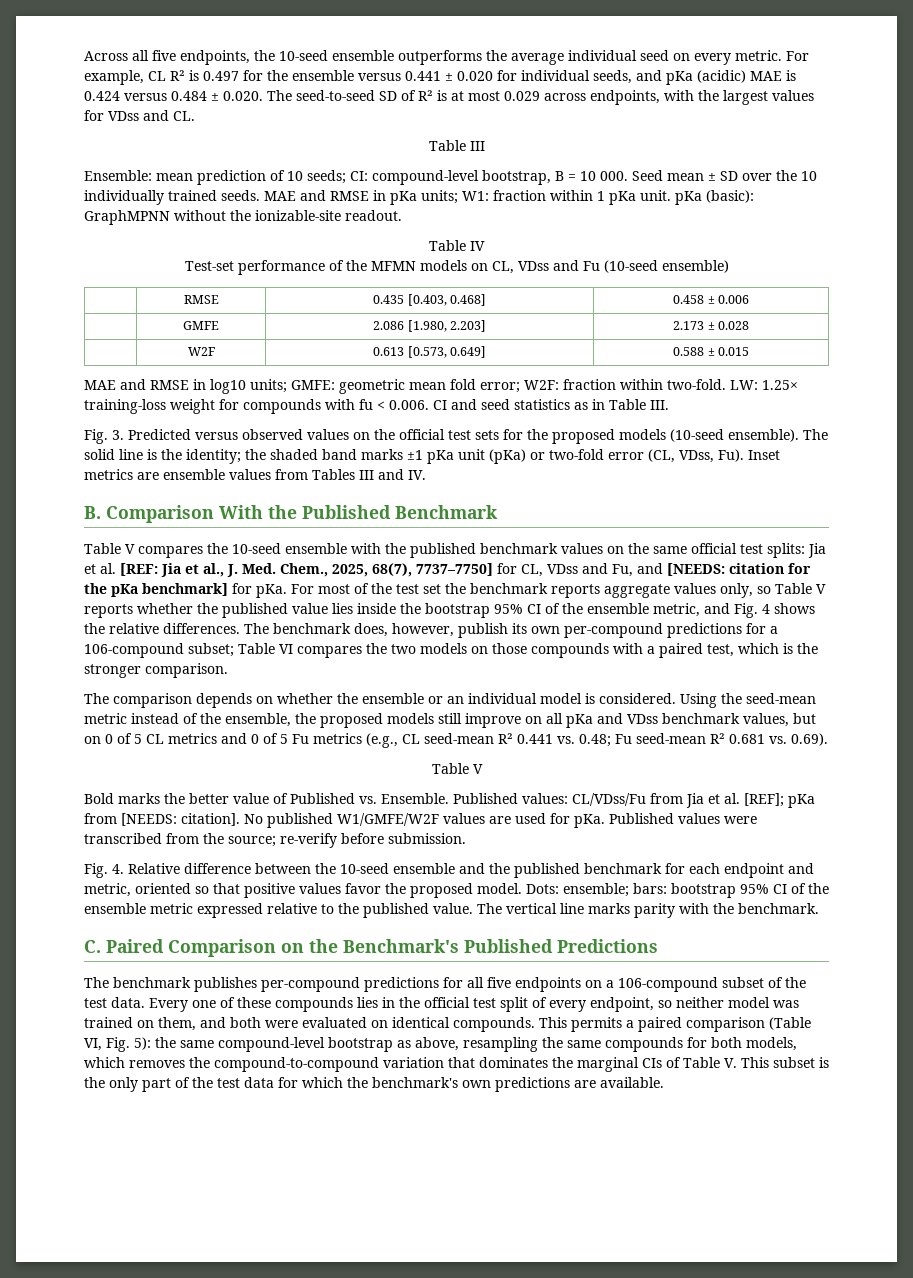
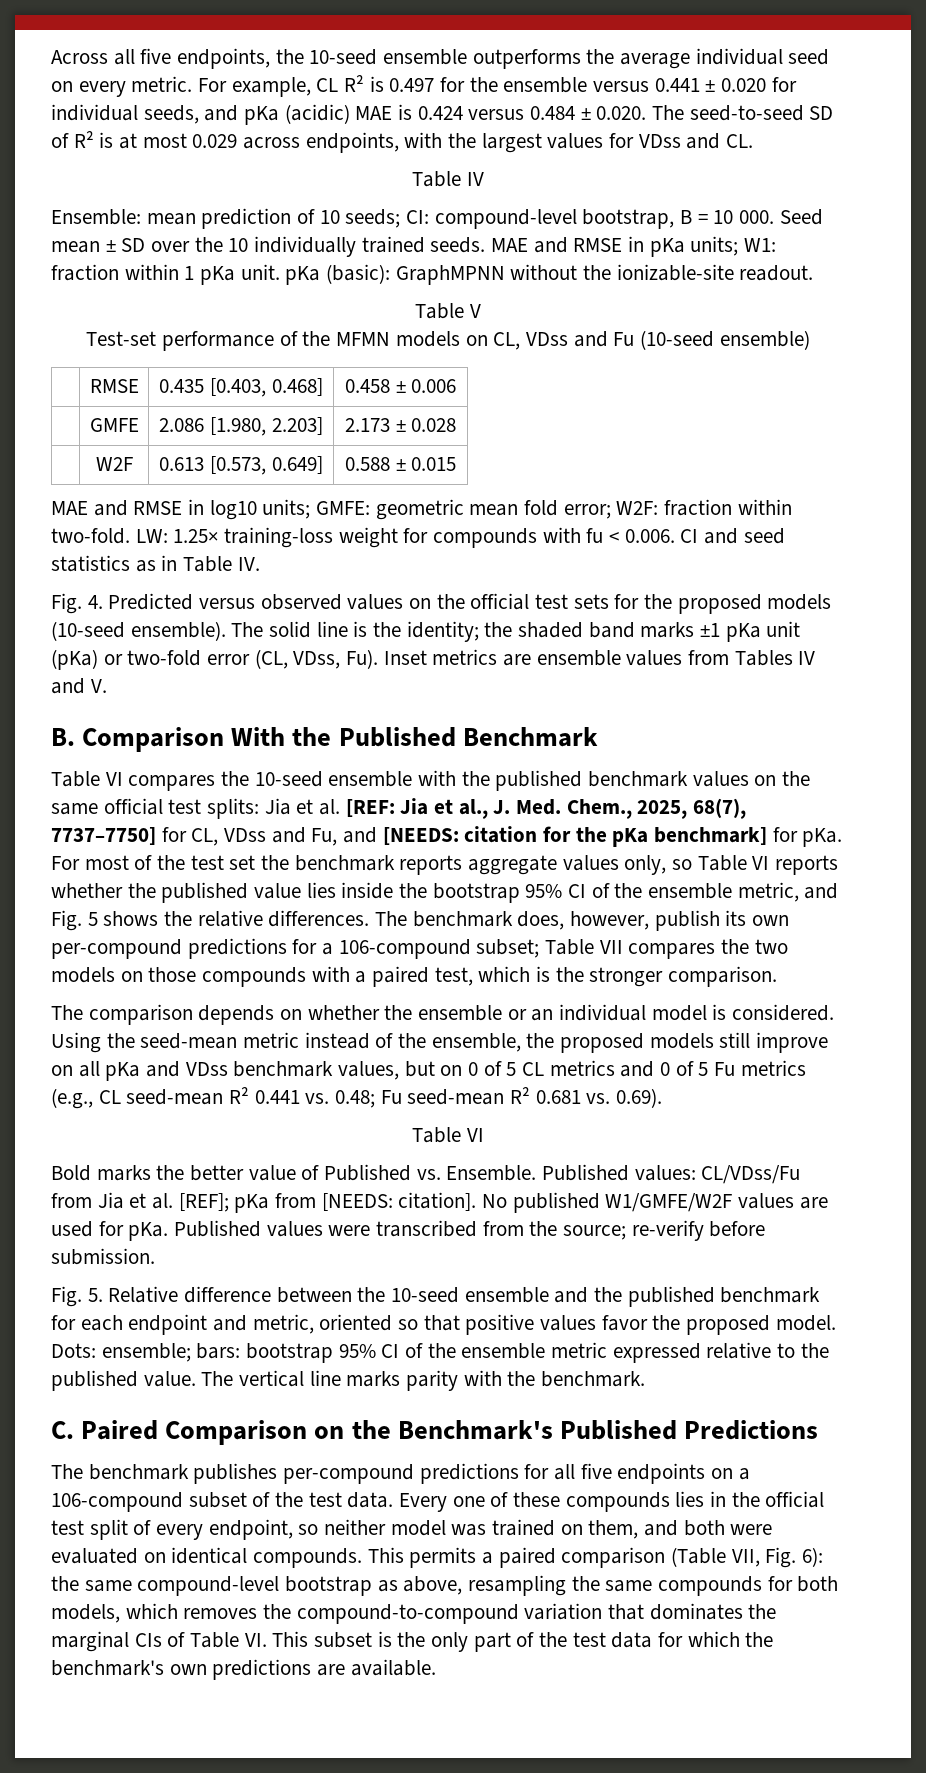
[469,141,485,151] III -> [466,172,484,186] IV
[470,241,485,251] IV -> [469,304,481,318] V
[650,400,669,410] [84,429,124,444] III. // Fig. 3. -> [237,557,260,571] [51,593,103,614] IV. // Fig. 4.
[359,469,426,480] III and IV. -> [798,651,816,665] [51,678,107,694] IV and V.
[125,544,135,554] V -> [105,772,123,786] VI
[816,584,826,594] V -> [752,856,770,870] VI
[762,604,770,614] 4 -> [87,912,98,926] 5
[279,644,293,654] VI -> [599,940,623,954] VII
[472,764,483,774] V -> [466,1128,484,1142] VI
[112,864,124,874] 4. -> [87,1288,103,1302] 5.
[84,1037,151,1052] VI, Fig. 5): -> [731,1547,824,1568] VII, Fig. 6):
[724,1058,737,1068] V. -> [244,1633,267,1647] VI.

